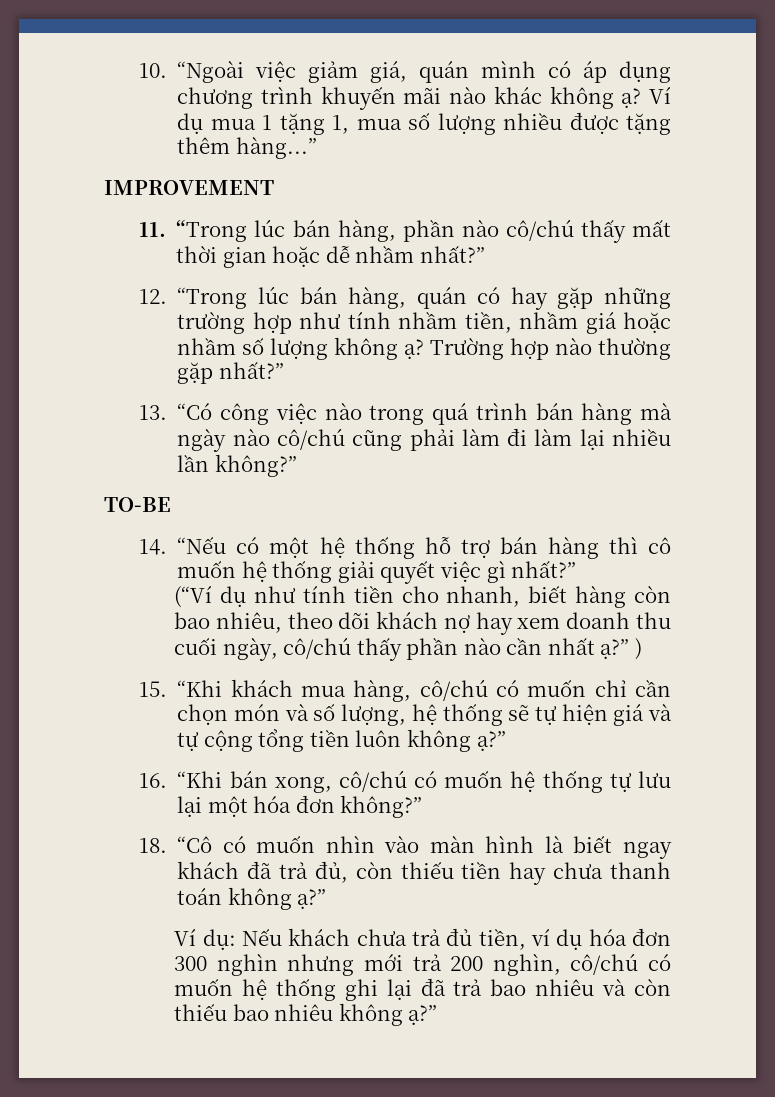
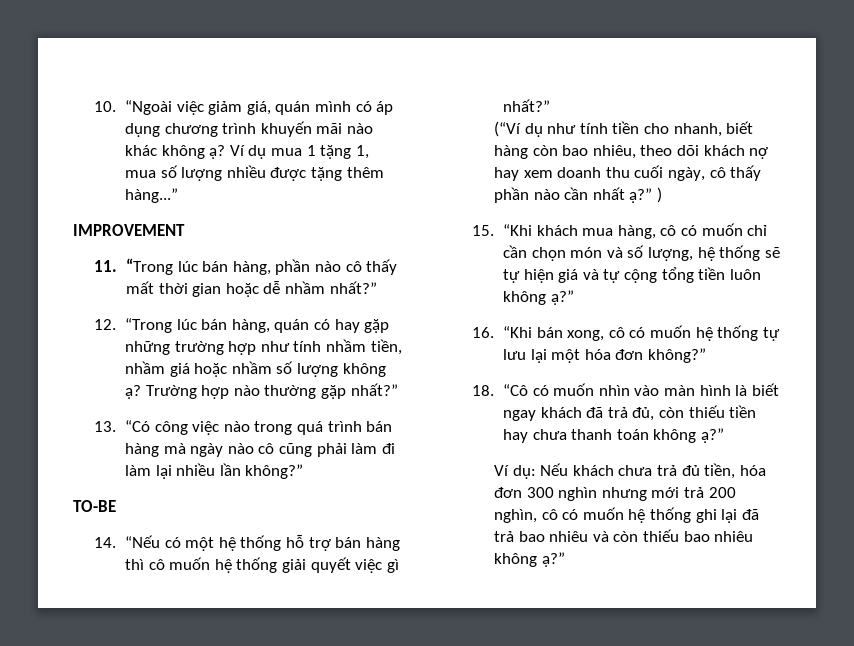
[505,219,574,241] cô/chú -> [345,261,362,272] cô
[276,428,345,450] cô/chú -> [258,443,275,454] cô
[283,637,352,659] cô/chú -> [709,167,726,178] cô
[419,679,488,701] cô/chú -> [660,225,677,236] cô
[338,770,407,792] cô/chú -> [608,327,625,338] cô
[530,929,583,950] ví dụ -> (736, 471) none
[570,953,639,975] cô/chú -> [541,509,558,520] cô

